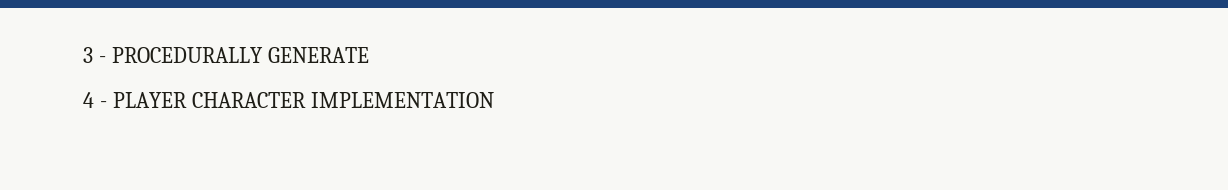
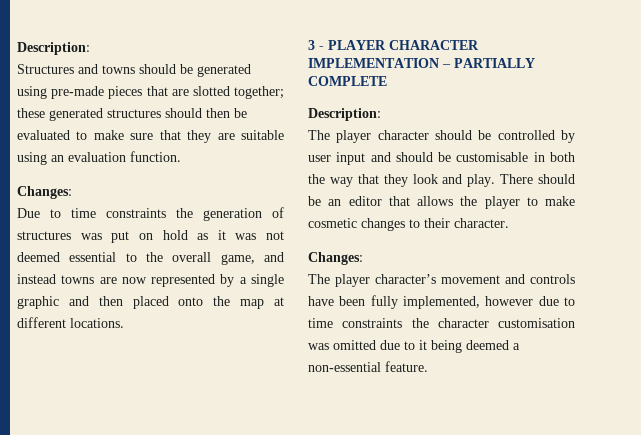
[83,47,369,63] [83,92,494,108] 3 - PROCEDURALLY GENERATE // 4 - PLAYER CHARACTER IMPLEMENTATION -> [17,42,90,55] [17,64,251,77] [17,86,284,99] [17,108,247,121] [17,130,284,143] [17,151,181,165] [17,186,72,199] [17,207,284,221] [17,230,284,243] [17,252,284,265] [17,274,284,287] [17,296,284,309] [17,317,124,328] [308,40,479,50] [308,58,535,68] [308,76,387,86] [308,108,381,121] [308,130,575,143] [308,152,575,165] [308,174,575,187] [308,196,575,209] [308,218,509,231] [308,252,363,265] [308,274,575,287] [308,295,575,309] [308,318,575,328] [308,340,520,353] [308,361,428,372] Description: // Structures and towns should be generated using pre-made pieces that are slotted together; these generated structures should then be evaluated to make sure that they are suitable using an evaluation function. // Changes: // Due to time constraints the generation of structures was put on hold as it was not deemed essential to the overall game, and instead towns are now represented by a single graphic and then placed onto the map at different locations. // 3 - PLAYER CHARACTER IMPLEMENTATION – PARTIALLY COMPLETE // Description: // The player character should be controlled by user input and should be customisable in both the way that they look and play. There should be an editor that allows the player to make cosmetic changes to their character. // Changes: // The player character’s movement and controls have been fully implemented, however due to time constraints the character customisation was omitted due to it being deemed a non-essential feature.

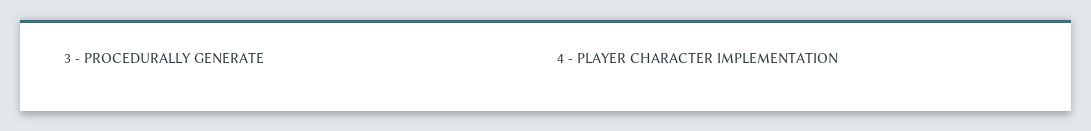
[17,42,90,55] [17,64,251,77] [17,86,284,99] [17,108,247,121] [17,130,284,143] [17,151,181,165] [17,186,72,199] [17,207,284,221] [17,230,284,243] [17,252,284,265] [17,274,284,287] [17,296,284,309] [17,317,124,328] [308,40,479,50] [308,58,535,68] [308,76,387,86] [308,108,381,121] [308,130,575,143] [308,152,575,165] [308,174,575,187] [308,196,575,209] [308,218,509,231] [308,252,363,265] [308,274,575,287] [308,295,575,309] [308,318,575,328] [308,340,520,353] [308,361,428,372] Description: // Structures and towns should be generated using pre-made pieces that are slotted together; these generated structures should then be evaluated to make sure that they are suitable using an evaluation function. // Changes: // Due to time constraints the generation of structures was put on hold as it was not deemed essential to the overall game, and instead towns are now represented by a single graphic and then placed onto the map at different locations. // 3 - PLAYER CHARACTER IMPLEMENTATION – PARTIALLY COMPLETE // Description: // The player character should be controlled by user input and should be customisable in both the way that they look and play. There should be an editor that allows the player to make cosmetic changes to their character. // Changes: // The player character’s movement and controls have been fully implemented, however due to time constraints the character customisation was omitted due to it being deemed a non-essential feature. -> [64,52,264,64] [557,52,838,64] 3 - PROCEDURALLY GENERATE // 4 - PLAYER CHARACTER IMPLEMENTATION

